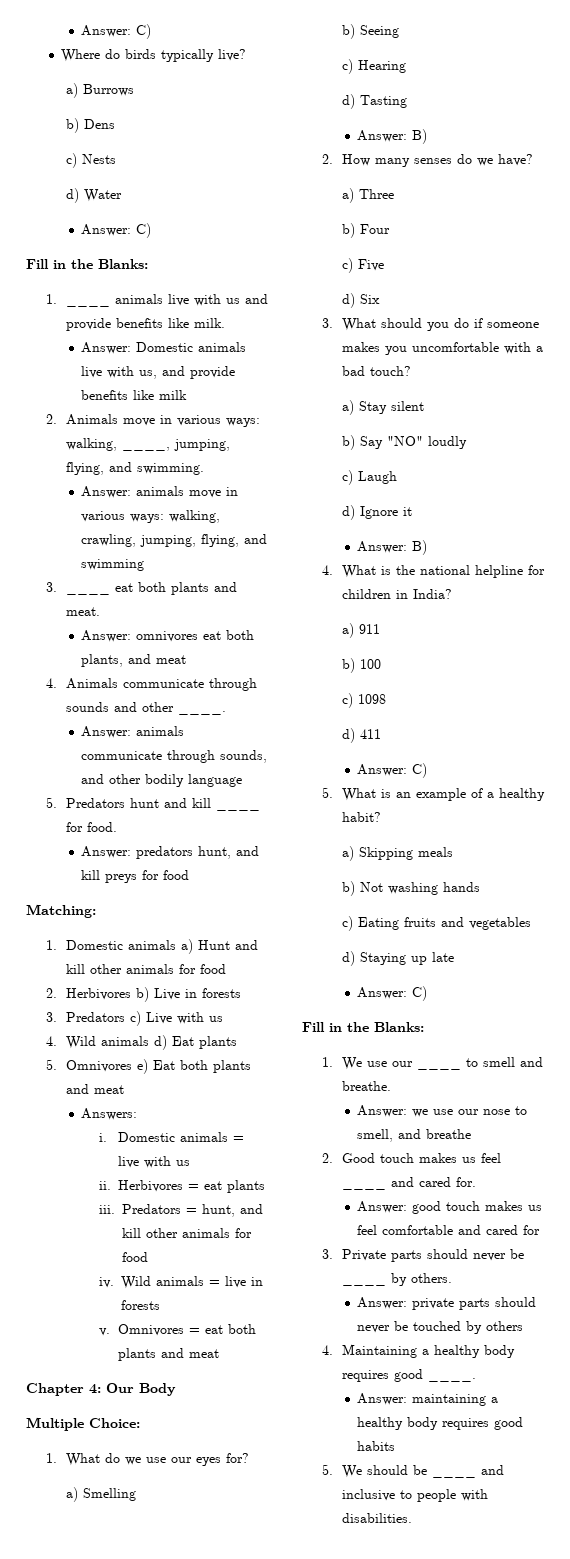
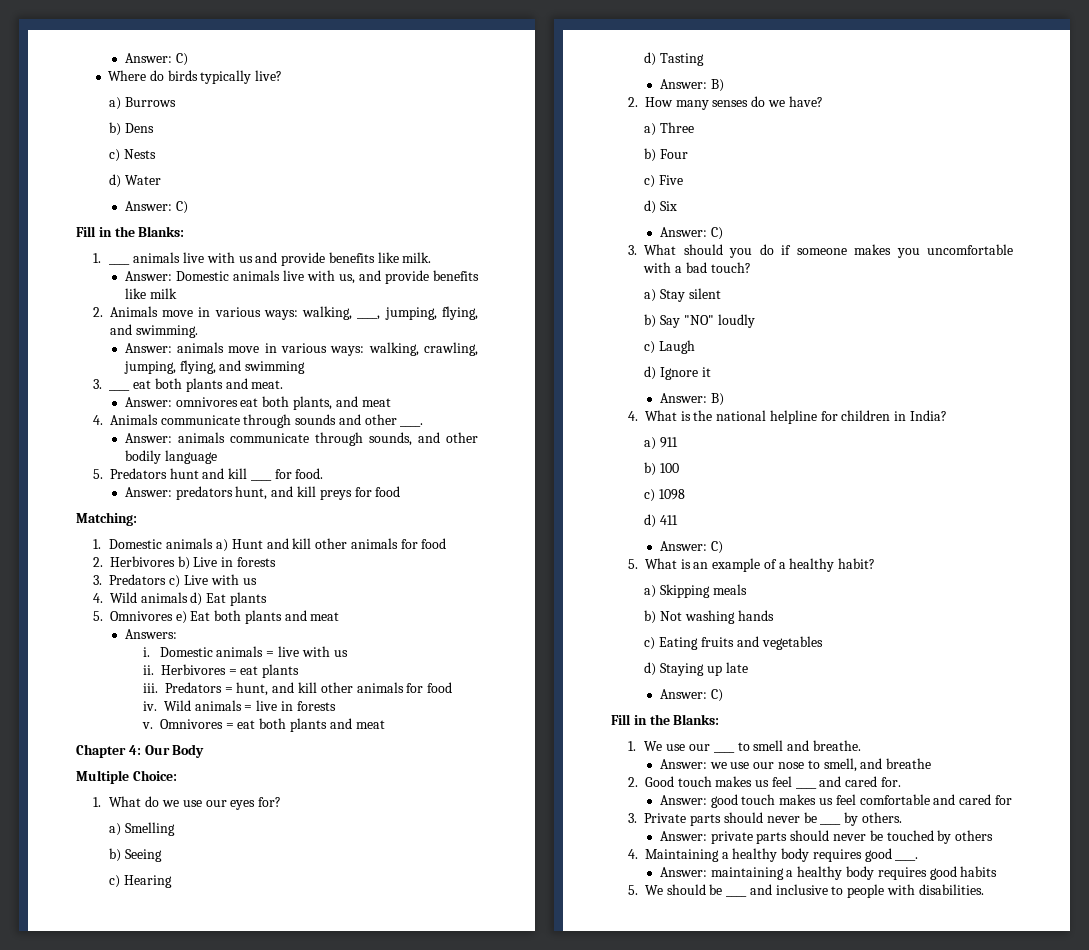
(380, 299) none -> [659,227,723,240] // Answer: C)

